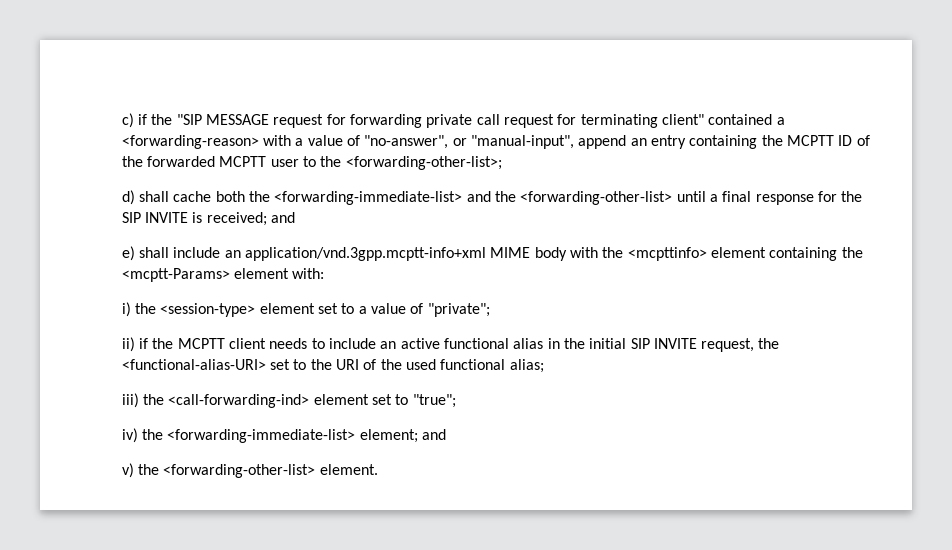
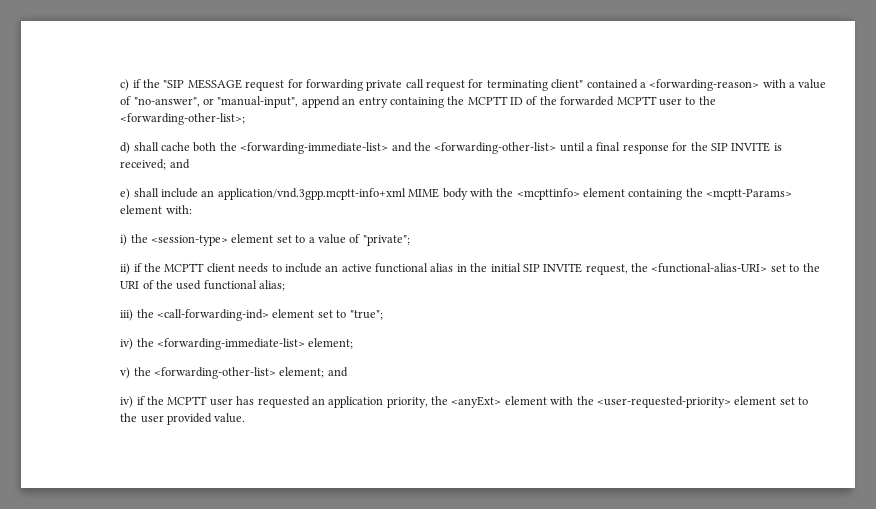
[421,429,446,440] and -> (354, 343) none
[319,464,378,475] element. -> [279,367,348,378] [120,396,809,408] [120,413,246,425] element; and // iv) if the MCPTT user has requested an application priority, the <anyExt> element with the <user-requested-priority> element set to the user provided value.

